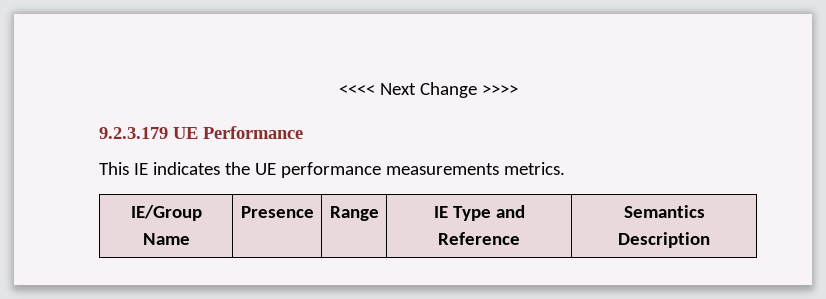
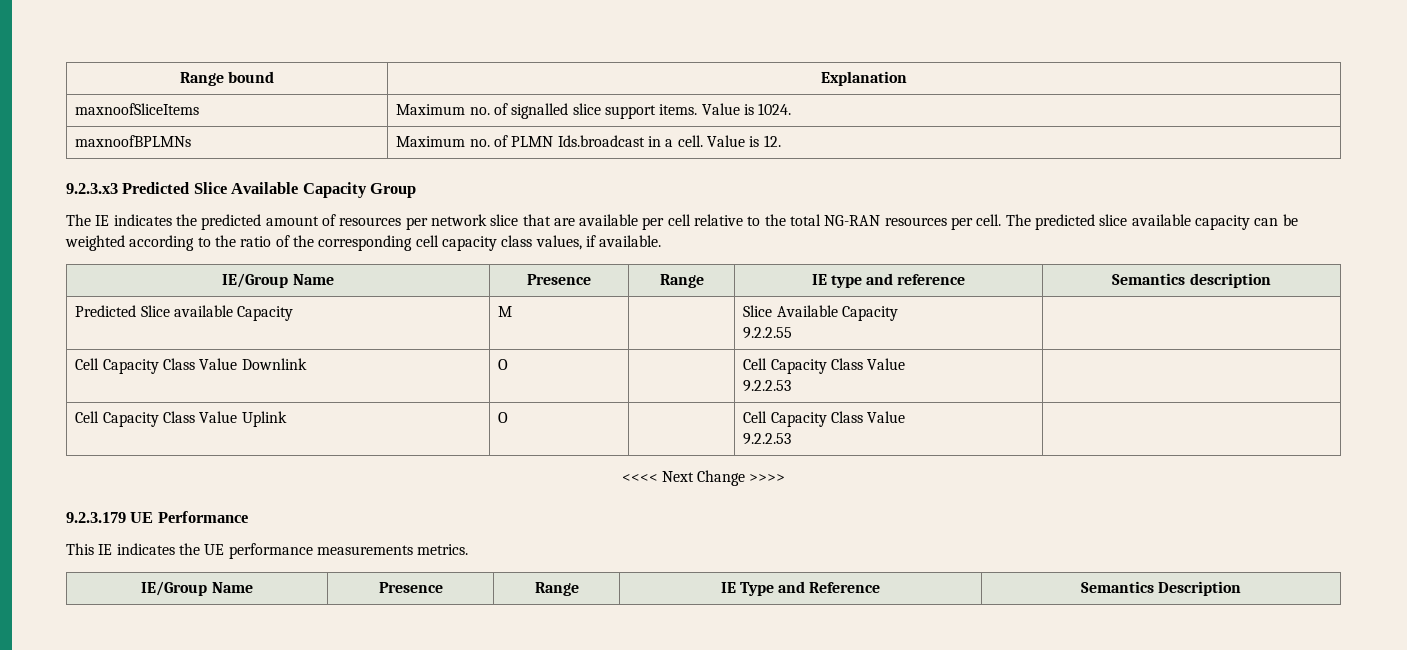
(338, 90) none -> [179,71,275,86] [821,71,907,86] [75,103,200,115] [396,103,792,119] [75,135,192,147] [396,135,781,147] [66,182,417,198] [66,214,1298,230] [65,235,662,251] [222,273,334,288] [527,274,591,285] [659,274,704,288] [811,273,966,288] [1112,273,1271,288] [75,305,294,321] [498,306,513,317] [743,305,899,321] [743,327,793,339] [75,358,307,374] [498,359,509,370] [743,358,906,374] [743,380,792,392] [75,411,287,427] [498,412,509,423] [743,411,906,427] [743,433,792,445] Range bound | Explanation // maxnoofSliceItems | Maximum no. of signalled slice support items. Value is 1024. // maxnoofBPLMNs | Maximum no. of PLMN Ids.broadcast in a cell. Value is 12. // 9.2.3.x3 Predicted Slice Available Capacity Group // The IE indicates the predicted amount of resources per network slice that are available per cell relative to the total NG-RAN resources per cell. The predicted slice available capacity can be weighted according to the ratio of the corresponding cell capacity class values, if available. // IE/Group Name | Presence | Range | IE type and reference | Semantics description // Predicted Slice available Capacity | M | | Slice Available Capacity // 9.2.2.55 | // Cell Capacity Class Value Downlink | O | | Cell Capacity Class Value // 9.2.2.53 | // Cell Capacity Class Value Uplink | O | | Cell Capacity Class Value // 9.2.2.53 | //

